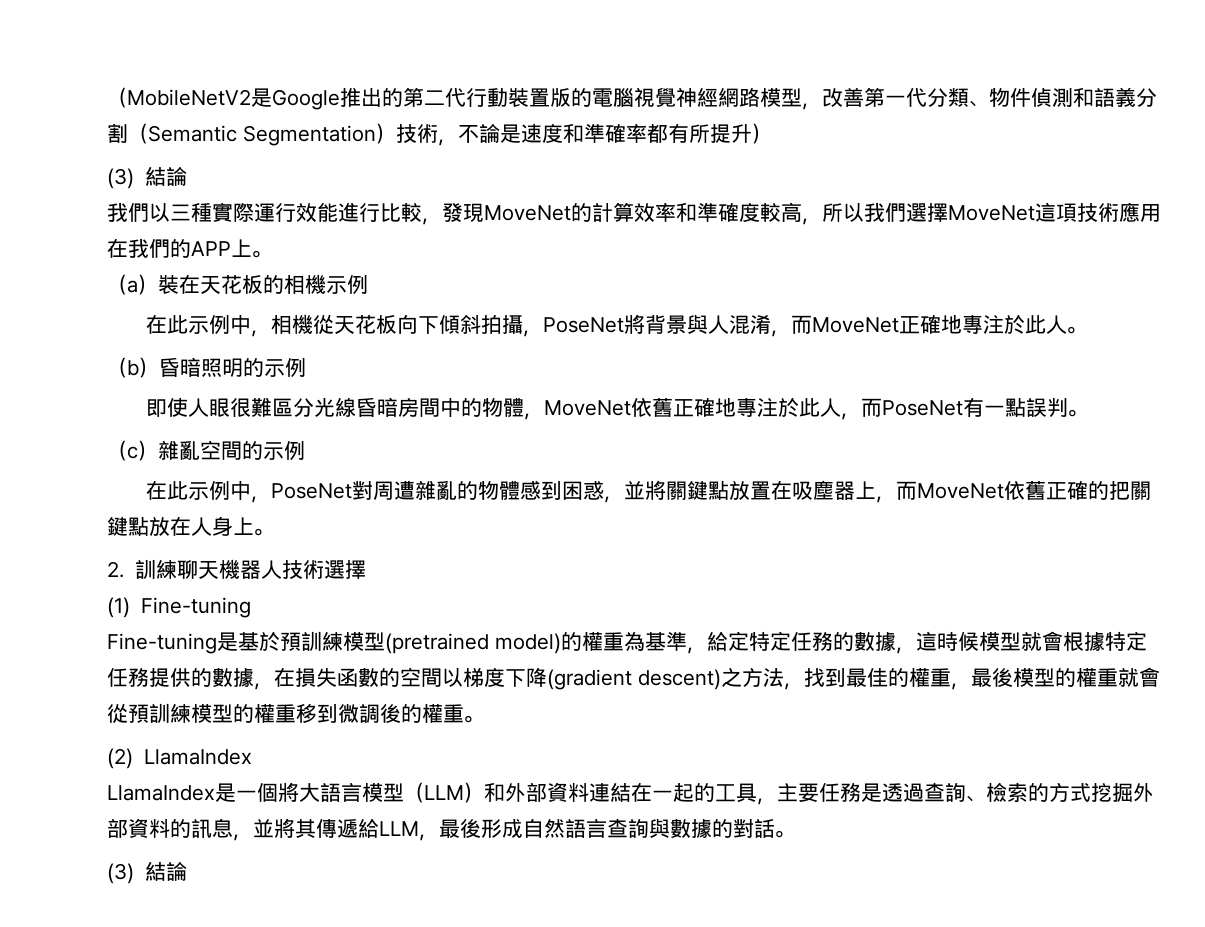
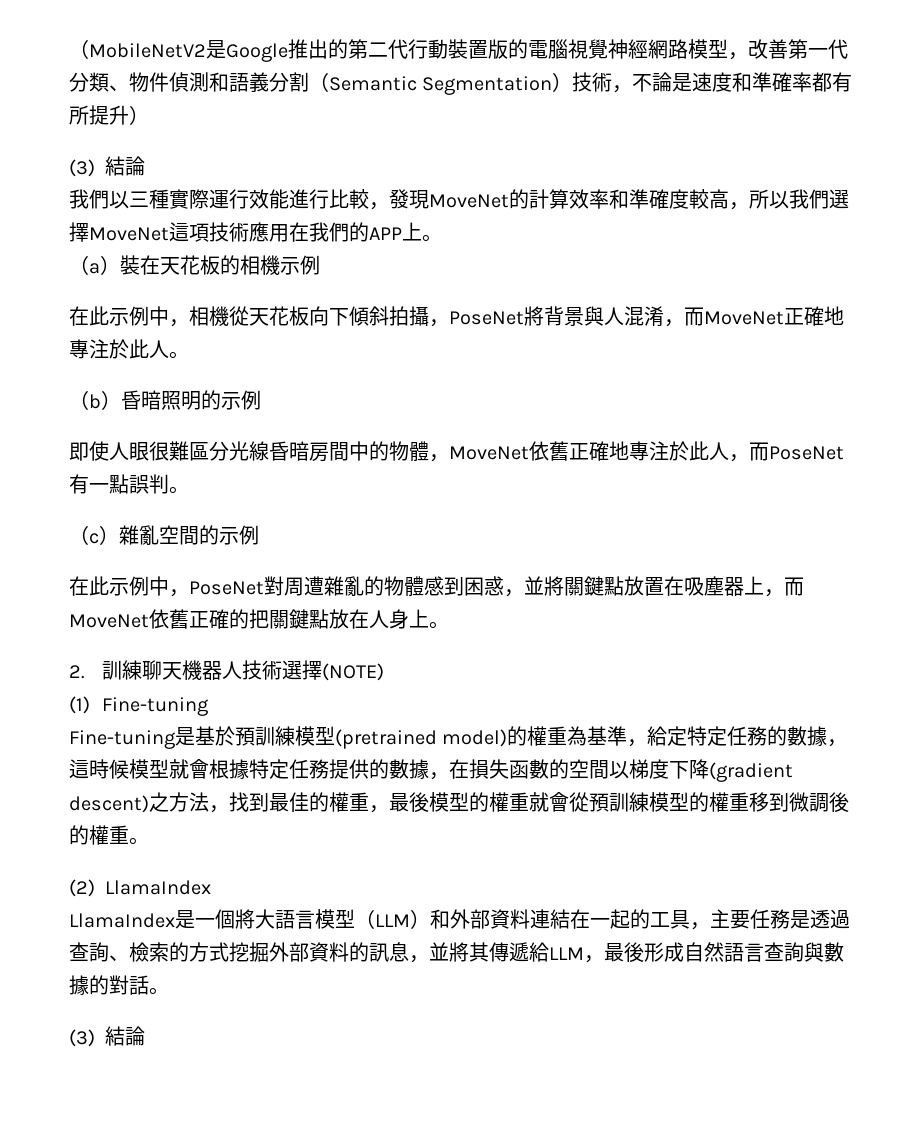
(366, 569) none -> [322,663,385,681] (NOTE)

